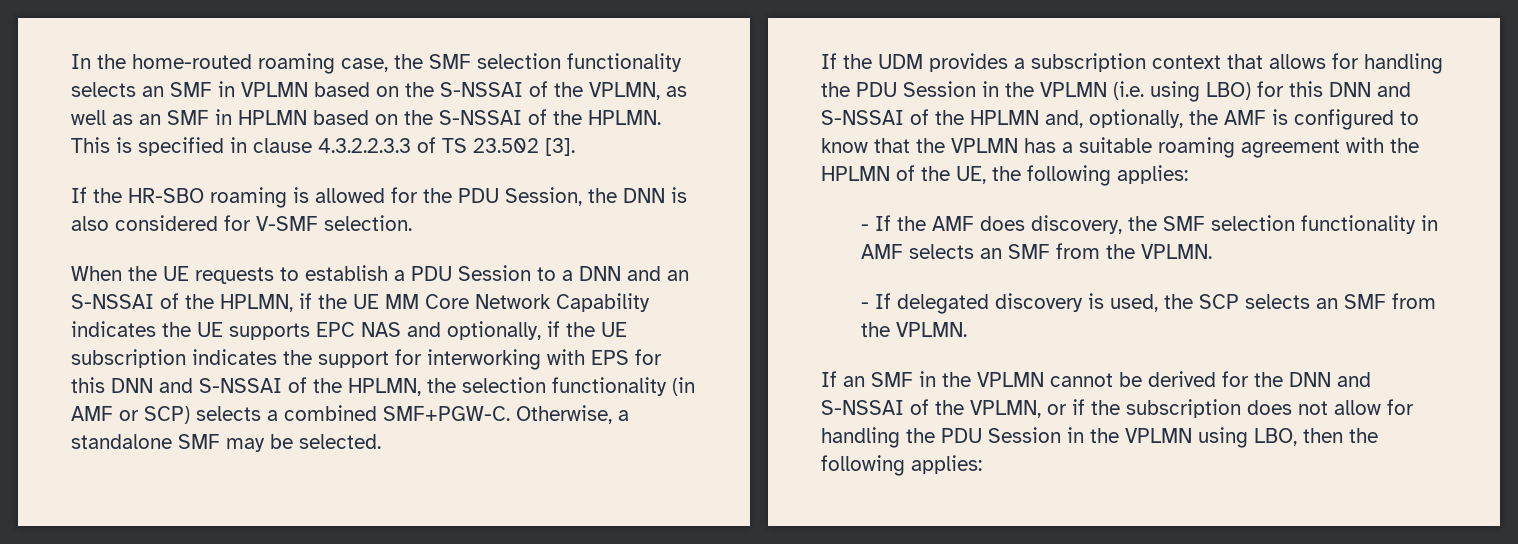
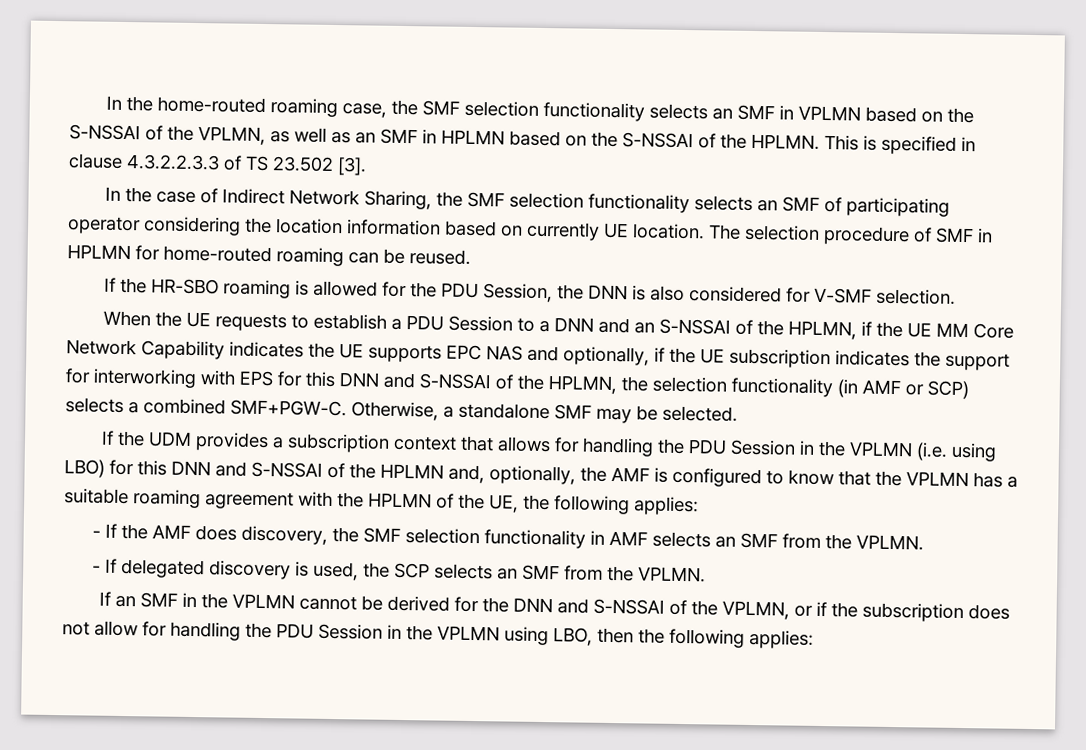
(575, 147) none -> [105,186,951,217] [67,216,993,246] [67,244,471,267] // In the case of Indirect Network Sharing, the SMF selection functionality selects an SMF of participating operator considering the location information based on currently UE location. The selection procedure of SMF in HPLMN for home-routed roaming can be reused.

